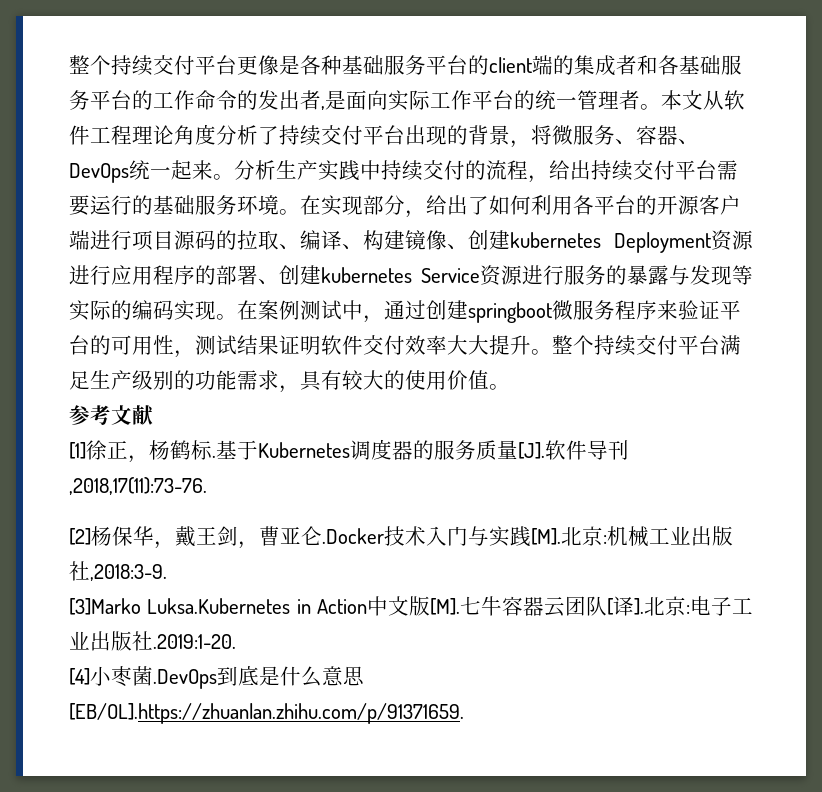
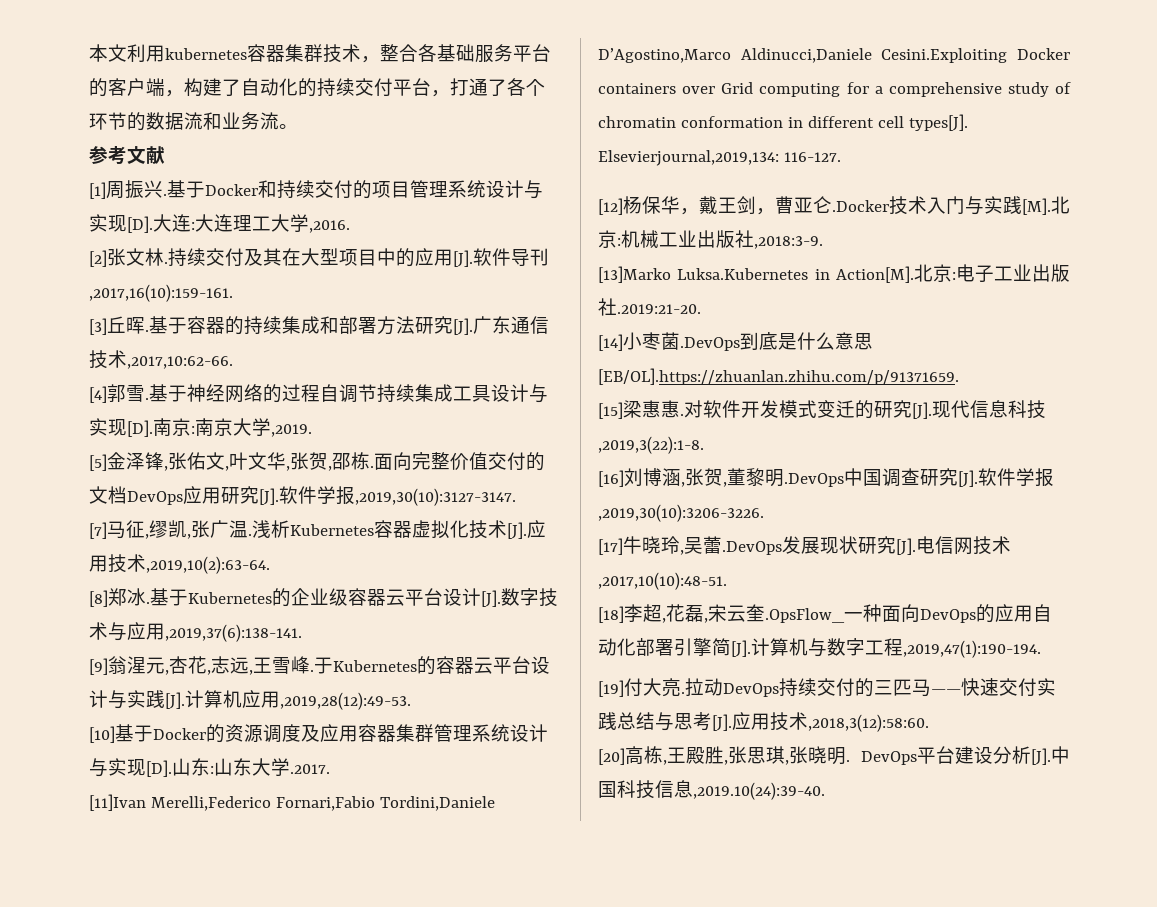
[69,55,742,76] [69,90,745,111] [69,124,699,148] [69,160,738,183] [69,195,741,218] [69,230,753,253] [69,265,753,286] [69,300,741,323] [69,335,741,358] [69,370,510,393] [69,405,154,425] [69,439,629,463] [69,477,207,495] [69,528,91,545] 整个持续交付平台更像是各种基础服务平台的client端的集成者和各基础服务平台的工作命令的发出者,是面向实际工作平台的统一管理者。本文从软件工程理论角度分析了持续交付平台出现的背景，将微服务、容器、DevOps统一起来。分析生产实践中持续交付的流程，给出持续交付平台需要运行的基础服务环境。在实现部分，给出了如何利用各平台的开源客户端进行项目源码的拉取、编译、构建镜像、创建kubernetes Deployment资源进行应用程序的部署、创建kubernetes Service资源进行服务的暴露与发现等实际的编码实现。在案例测试中，通过创建springboot微服务程序来验证平台的可用性，测试结果证明软件交付效率大大提升。整个持续交付平台满足生产级别的功能需求，具有较大的使用价值。 // 参考文献 // [1]徐正，杨鹤标.基于Kubernetes调度器的服务质量[J].软件导刊,2018,17(11):73-76. // [2] -> [89,44,551,63] [89,78,545,97] [89,112,298,131] [89,146,165,164] [89,180,543,199] [89,214,350,233] [89,248,549,267] [89,284,233,302] [89,316,549,335] [89,350,233,369] [89,384,548,403] [89,418,312,437] [89,452,545,471] [89,486,516,506] [89,520,546,539] [89,554,270,574] [89,588,558,607] [89,622,302,642] [89,656,550,675] [89,690,411,710] [89,724,548,743] [89,758,330,777] [89,794,495,811] [598,48,1070,63] [598,82,1071,97] [598,114,968,131] [598,150,841,166] [598,198,623,215] 本文利用kubernetes容器集群技术，整合各基础服务平台的客户端，构建了自动化的持续交付平台，打通了各个环节的数据流和业务流。 // 参考文献 // [1]周振兴.基于Docker和持续交付的项目管理系统设计与实现[D].大连:大连理工大学,2016. // [2]张文林.持续交付及其在大型项目中的应用[J].软件导刊,2017,16(10):159-161. // [3]丘晖.基于容器的持续集成和部署方法研究[J].广东通信技术,2017,10:62-66. // [4]郭雪.基于神经网络的过程自调节持续集成工具设计与实现[D].南京:南京大学,2019. // [5]金泽锋,张佑文,叶文华,张贺,邵栋.面向完整价值交付的文档DevOps应用研究[J].软件学报,2019,30(10):3127-3147. // [7]马征,缪凯,张广温.浅析Kubernetes容器虚拟化技术[J].应用技术,2019,10(2):63-64. // [8]郑冰.基于Kubernetes的企业级容器云平台设计[J].数字技术与应用,2019,37(6):138-141. // [9]翁湦元,杏花,志远,王雪峰.于Kubernetes的容器云平台设计与实践[J].计算机应用,2019,28(12):49-53. // [10]基于Docker的资源调度及应用容器集群管理系统设计与实现[D].山东:山东大学.2017. // [11]Ivan Merelli,Federico Fornari,Fabio Tordini,Daniele D’Agostino,Marco Aldinucci,Daniele Cesini.Exploiting Docker containers over Grid computing for a comprehensive study of chromatin conformation in different cell types[J]. Elsevierjournal,2019,134: 116-127. // [12]
[69,598,141,615] [3]Marko -> [598,266,671,283] [13]Marko
[316,596,644,617] Action中文版[M].七牛容器云团队[译]. -> [836,266,914,283] Action[M].
[153,634,236,649] [69,668,90,685] .2019:1-20. // [4] -> [617,304,701,314] [598,334,623,351] .2019:21-20. // [14]
(464, 713) none -> [598,400,1046,419] [598,436,704,454] [598,468,1054,487] [598,504,764,522] [598,536,1011,555] [598,572,727,590] [598,604,1052,623] [598,638,1041,658] [598,678,1056,697] [598,712,929,732] [598,746,1070,765] [598,780,825,800] // [15]梁惠惠.对软件开发模式变迁的研究[J].现代信息科技,2019,3(22):1-8. // [16]刘博涵,张贺,董黎明.DevOps中国调查研究[J].软件学报,2019,30(10):3206-3226. // [17]牛晓玲,吴蕾.DevOps发展现状研究[J].电信网技术,2017,10(10):48-51. // [18]李超,花磊,宋云奎.OpsFlow_一种面向DevOps的应用自动化部署引擎简[J].计算机与数字工程,2019,47(1):190-194. // [19]付大亮.拉动DevOps持续交付的三匹马——快速交付实践总结与思考[J].应用技术,2018,3(12):58:60. // [20]高栋,王殿胜,张思琪,张晓明. DevOps平台建设分析[J].中国科技信息,2019.10(24):39-40.

